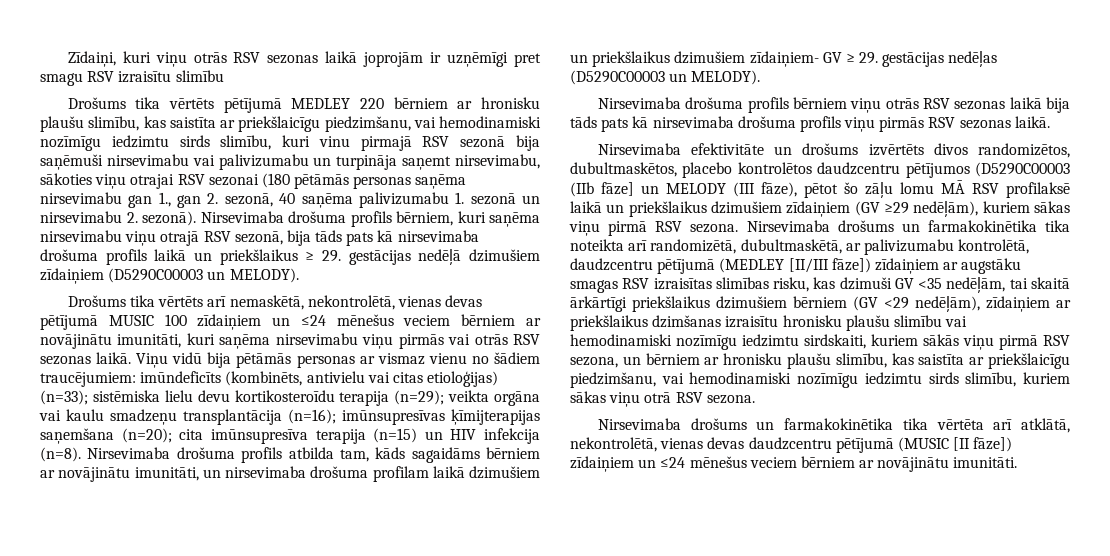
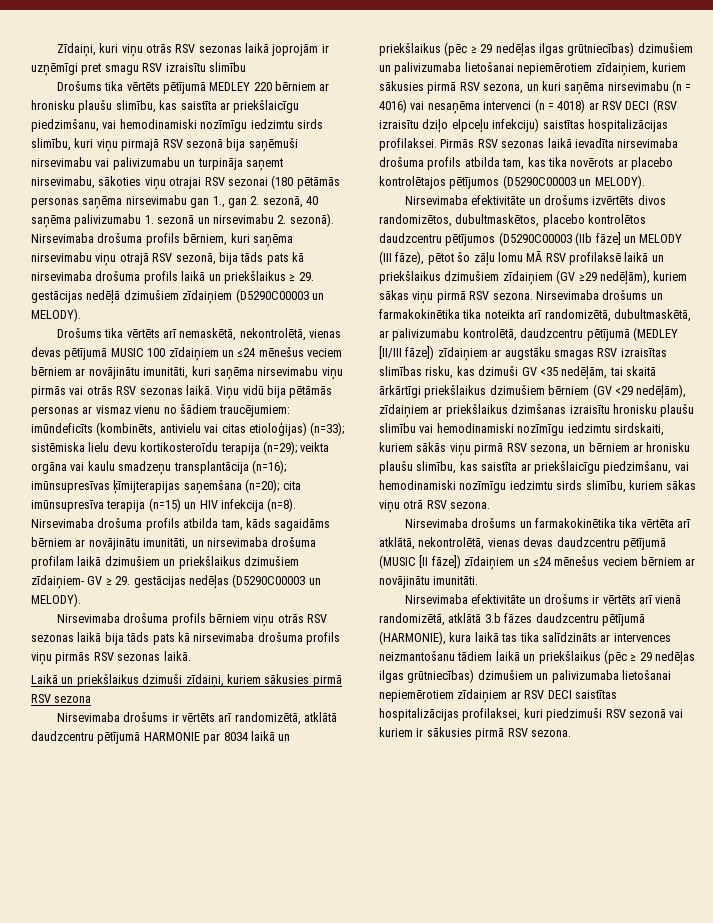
[318,136,350,147] vinu -> [96,139,118,152] viņu
(1050, 122) none -> [31,674,342,688] [31,694,92,703] [56,712,338,725] [31,731,291,744] [379,42,693,57] [379,62,686,76] [379,80,692,95] [379,99,677,114] [379,118,668,133] [379,138,679,151] [379,157,673,170] [379,175,645,189] // Laikā un priekšlaikus dzimuši zīdaiņi, kuriem sākusies pirmā RSV sezona // Nirsevimaba drošums ir vērtēts arī randomizētā, atklātā daudzcentru pētījumā HARMONIE par 8034 laikā un priekšlaikus (pēc ≥ 29 nedēļas ilgas grūtniecības) dzimušiem un palivizumaba lietošanai nepiemērotiem zīdaiņiem, kuriem sākusies pirmā RSV sezona, un kuri saņēma nirsevimabu (n = 4016) vai nesaņēma intervenci (n = 4018) ar RSV DECI (RSV izraisītu dziļo elpceļu infekciju) saistītas hospitalizācijas profilaksei. Pirmās RSV sezonas laikā ievadīta nirsevimaba drošuma profils atbilda tam, kas tika novērots ar placebo kontrolētajos pētījumos (D5290C00003 un MELODY).
(1018, 462) none -> [404,594,682,604] [379,613,645,626] [379,631,671,645] [379,650,695,665] [379,669,671,683] [379,689,617,703] [379,708,684,721] [379,727,571,740] // Nirsevimaba efektivitāte un drošums ir vērtēts arī vienā randomizētā, atklātā 3.b fāzes daudzcentru pētījumā (HARMONIE), kura laikā tas tika salīdzināts ar intervences neizmantošanu tādiem laikā un priekšlaikus (pēc ≥ 29 nedēļas ilgas grūtniecības) dzimušiem un palivizumaba lietošanai nepiemērotiem zīdaiņiem ar RSV DECI saistītas hospitalizācijas profilaksei, kuri piedzimuši RSV sezonā vai kuriem ir sākusies pirmā RSV sezona.

